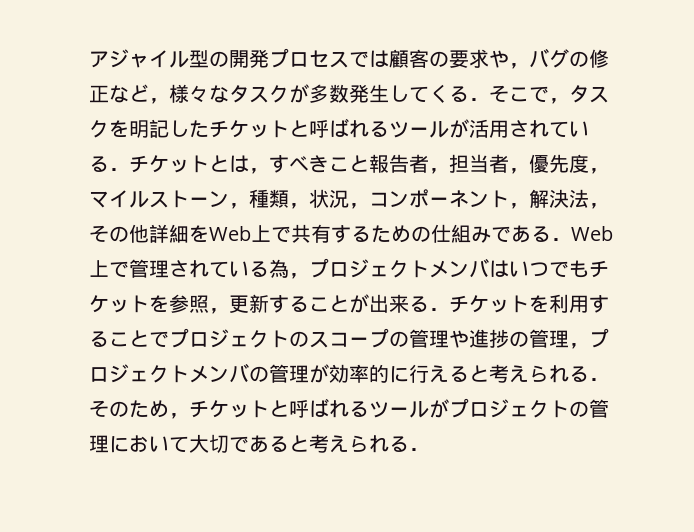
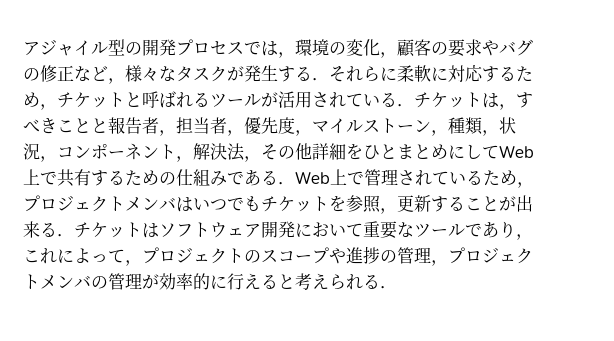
(389, 59) none -> [278,39,397,58] ，環境の変化，
[509,63,529,69] ， -> (499, 48) none
[309,84,609,104] [89,119,209,138] 多数発生してくる．そこで，タスクを明記した -> [244,65,533,82] [23,92,57,110] 発生する．それらに柔軟に対応するため，
[209,155,229,172] と -> (482, 100) none
(369, 163) none -> [91,118,108,133] と
(209, 234) none -> [363,144,499,159] ひとまとめにして
[269,259,289,278] 為 -> [483,170,517,186] ため
[529,294,609,313] [89,330,169,348] を利用することで -> [142,221,533,240] [23,248,142,266] はソフトウェア開発において重要なツールであり，これによって，
[389,329,449,348] の管理 -> (329, 255) none
[89,398,609,419] [89,434,429,453] そのため，チケットと呼ばれるツールがプロジェクトの管理において大切であると考えられる． -> (397, 287) none

